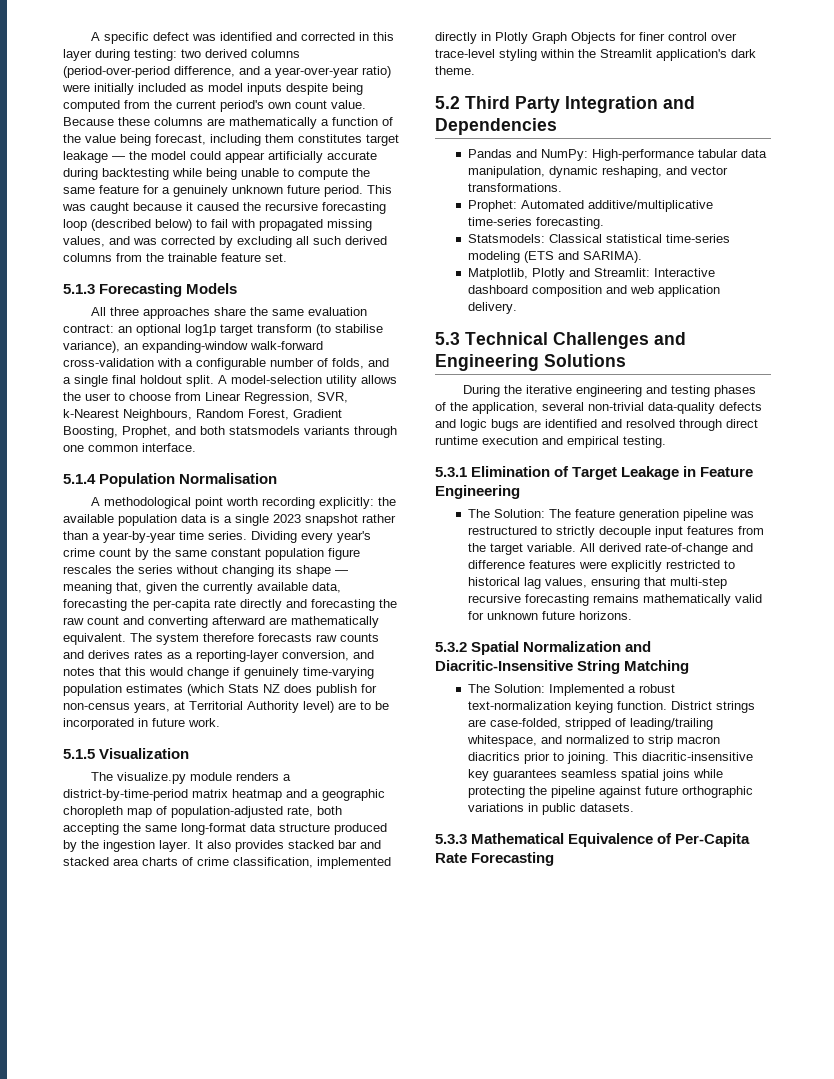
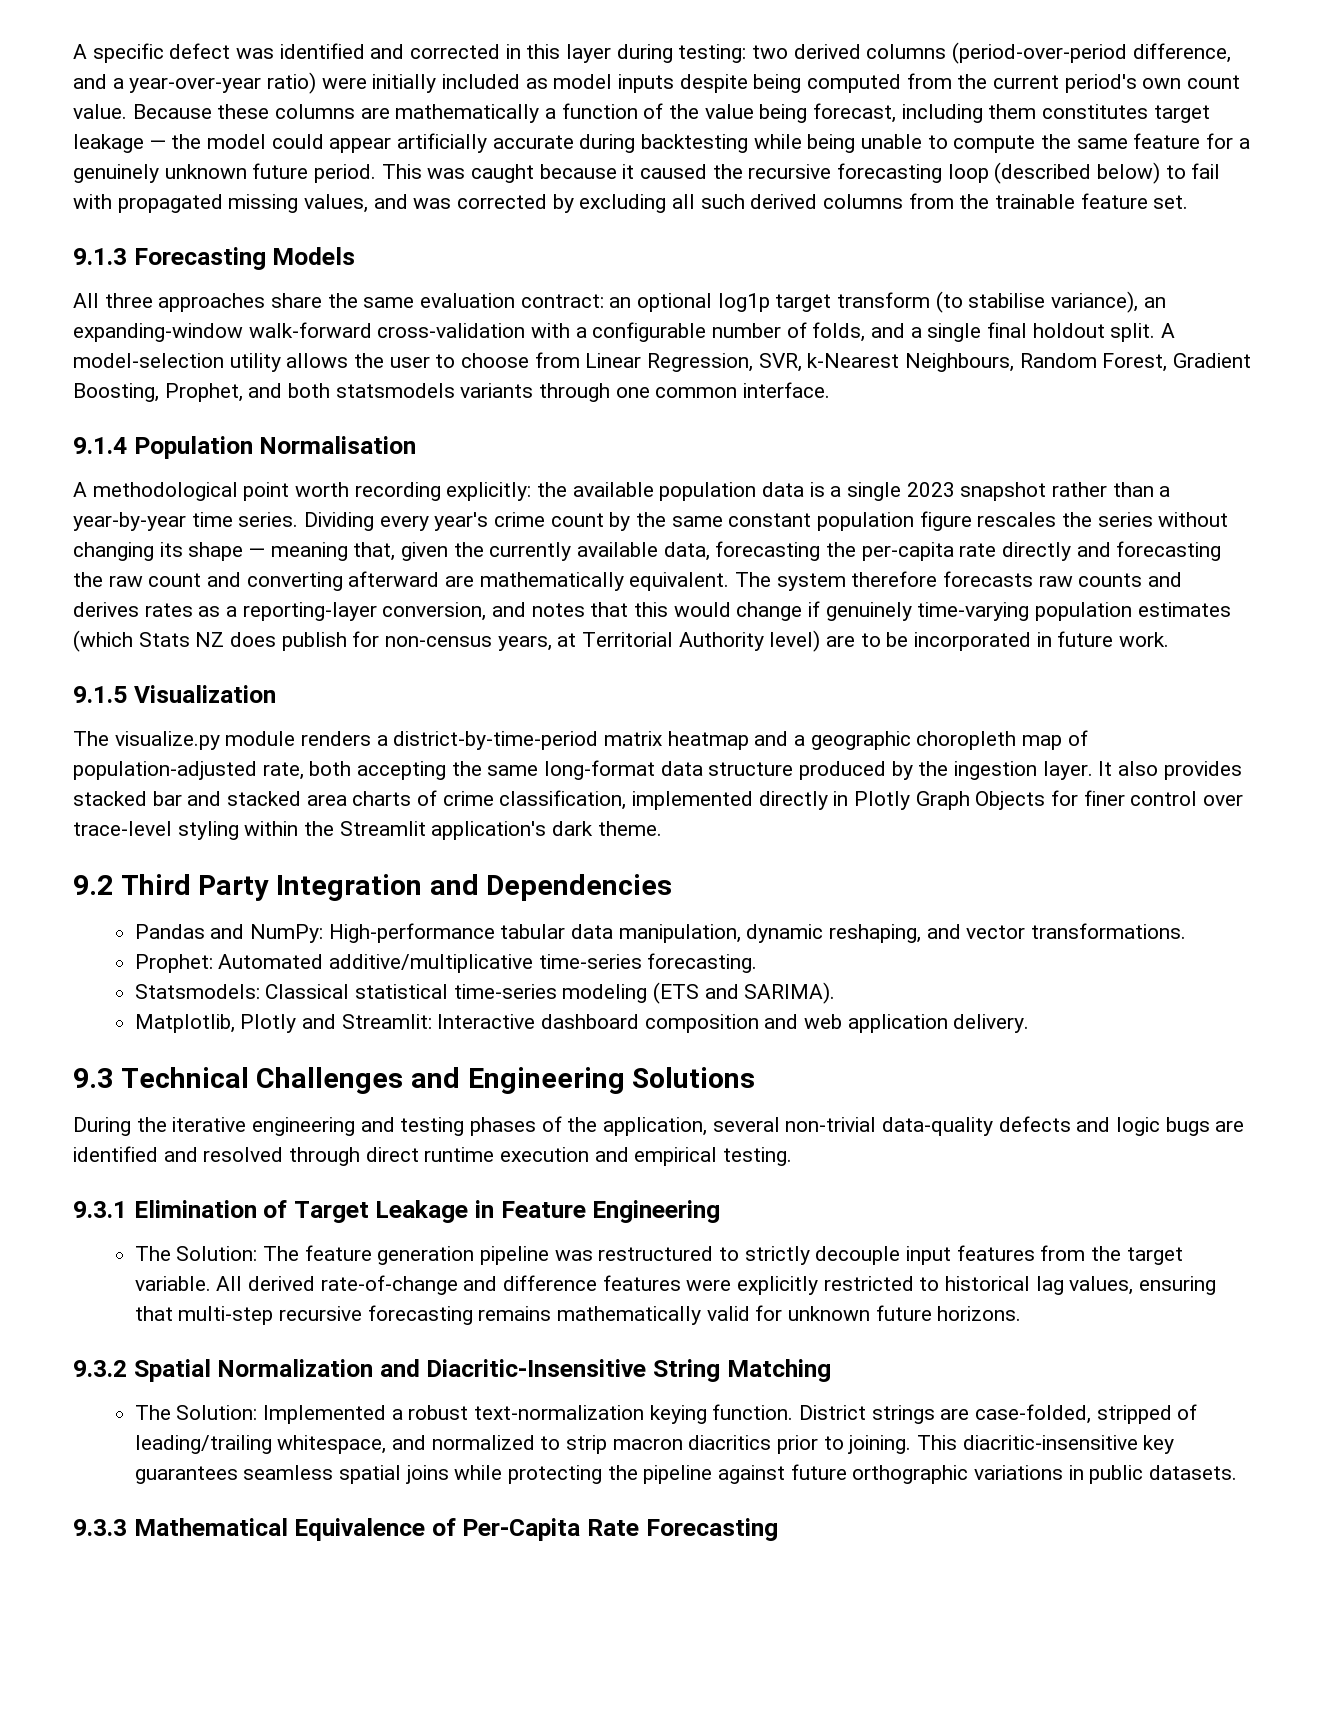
[63,284,95,294] 5.1.3 -> [73,248,127,265] 9.1.3
[63,474,96,484] 5.1.4 -> [73,437,127,454] 9.1.4
[63,749,95,759] 5.1.5 -> [73,686,127,703] 9.1.5
[435,96,460,109] 5.2 -> [73,875,113,895] 9.2
[435,332,460,345] 5.3 -> [73,1068,113,1088] 9.3
[435,467,467,477] 5.3.1 -> [73,1201,127,1218] 9.3.1
[435,642,467,652] 5.3.2 -> [73,1360,127,1377] 9.3.2
[435,834,467,844] 5.3.3 -> [73,1519,127,1536] 9.3.3

